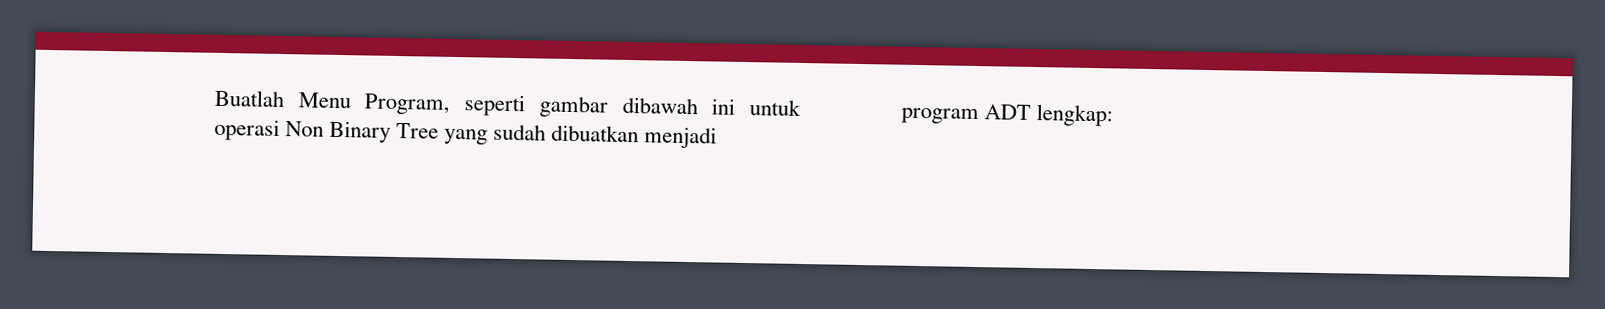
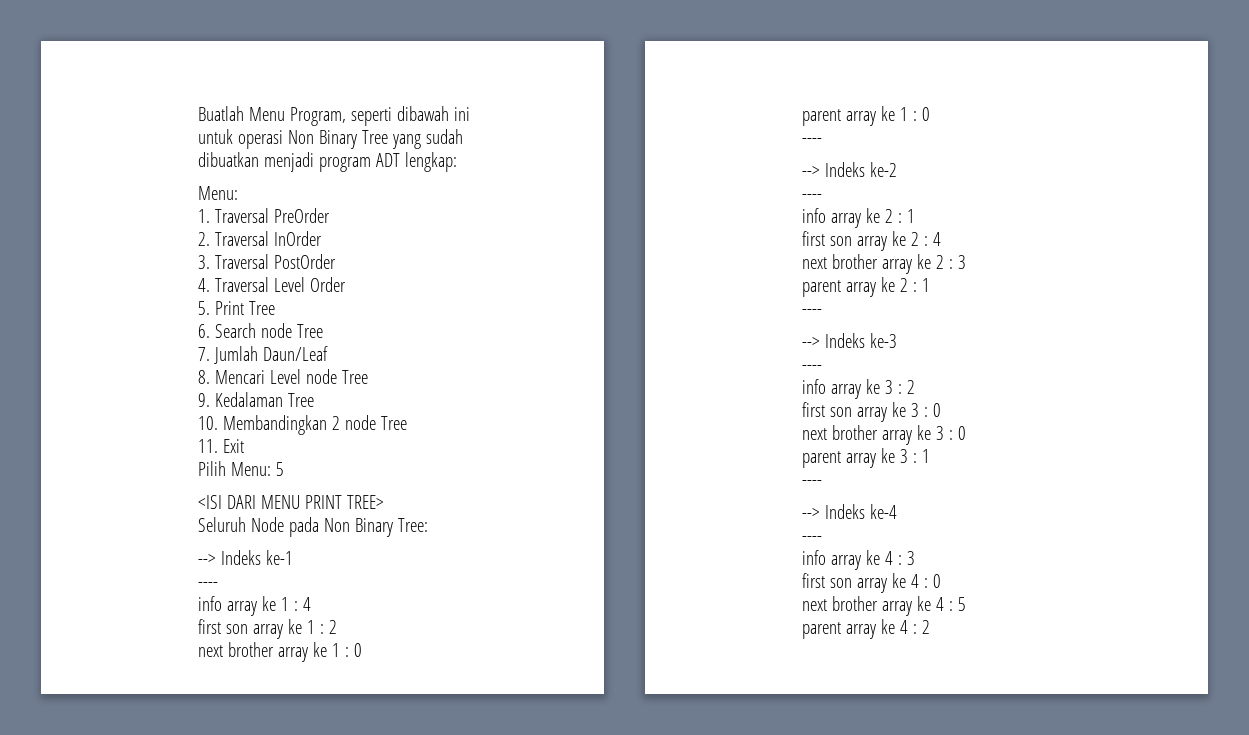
[538,95,608,118] gambar -> (393, 116) none
(1114, 115) none -> [198,186,239,200] [198,208,331,223] [198,231,323,246] [198,254,337,269] [198,277,347,292] [198,301,276,315] [198,323,324,338] [198,346,329,364] [198,369,369,384] [198,392,315,407] [198,415,408,435] [198,439,245,453] [198,461,285,476] [198,495,385,509] [198,517,429,537] [198,550,294,565] [198,582,219,588] [198,596,312,616] [198,619,338,639] [198,642,363,662] [802,106,931,126] [802,138,823,144] [802,162,898,177] [802,194,823,200] [802,208,916,228] [802,231,942,251] [802,254,967,274] [802,277,931,297] [802,309,823,315] [802,333,898,348] [802,365,823,371] [802,379,916,399] [802,402,942,422] [802,425,967,445] [802,448,931,468] [802,480,823,486] [802,504,898,519] [802,536,823,542] [802,550,916,570] [802,573,942,593] [802,596,967,616] [802,619,931,639] // Menu: // 1. Traversal PreOrder // 2. Traversal InOrder // 3. Traversal PostOrder // 4. Traversal Level Order // 5. Print Tree // 6. Search node Tree // 7. Jumlah Daun/Leaf // 8. Mencari Level node Tree // 9. Kedalaman Tree // 10. Membandingkan 2 node Tree // 11. Exit // Pilih Menu: 5 // <ISI DARI MENU PRINT TREE> // Seluruh Node pada Non Binary Tree: // --> Indeks ke-1 // ---- // info array ke 1 : 4 // first son array ke 1 : 2 // next brother array ke 1 : 0 // parent array ke 1 : 0 // ---- // --> Indeks ke-2 // ---- // info array ke 2 : 1 // first son array ke 2 : 4 // next brother array ke 2 : 3 // parent array ke 2 : 1 // ---- // --> Indeks ke-3 // ---- // info array ke 3 : 2 // first son array ke 3 : 0 // next brother array ke 3 : 0 // parent array ke 3 : 1 // ---- // --> Indeks ke-4 // ---- // info array ke 4 : 3 // first son array ke 4 : 0 // next brother array ke 4 : 5 // parent array ke 4 : 2

